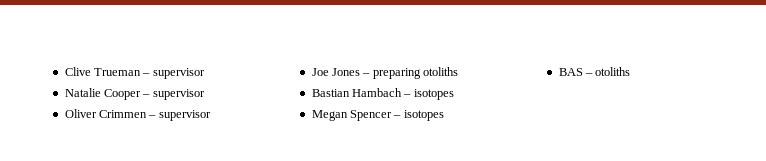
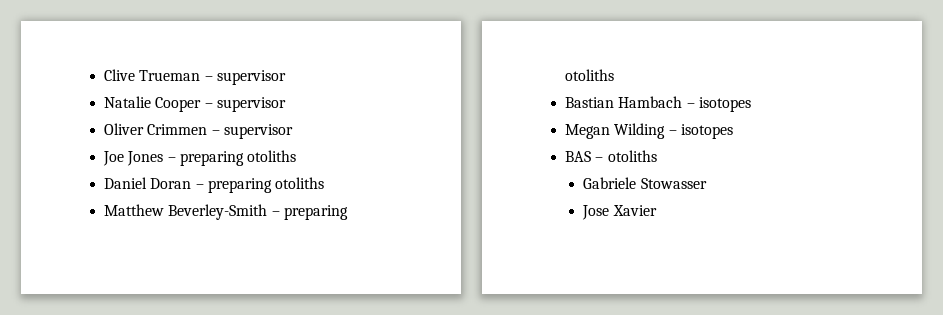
(459, 71) none -> [104,177,324,193] [104,204,348,220] [565,69,615,81] // Daniel Doran – preparing otoliths // Matthew Beverley-Smith – preparing otoliths
[350,110,393,121] Spencer -> [614,123,666,139] Wilding
(631, 71) none -> [583,177,707,189] [582,205,657,220] // Gabriele Stowasser // Jose Xavier

